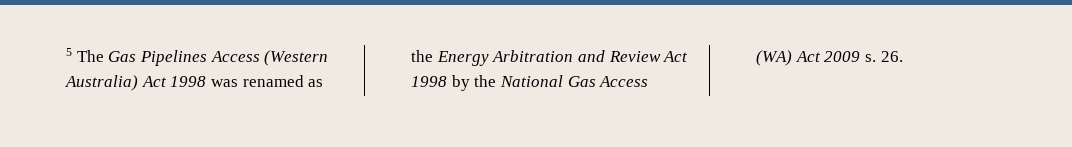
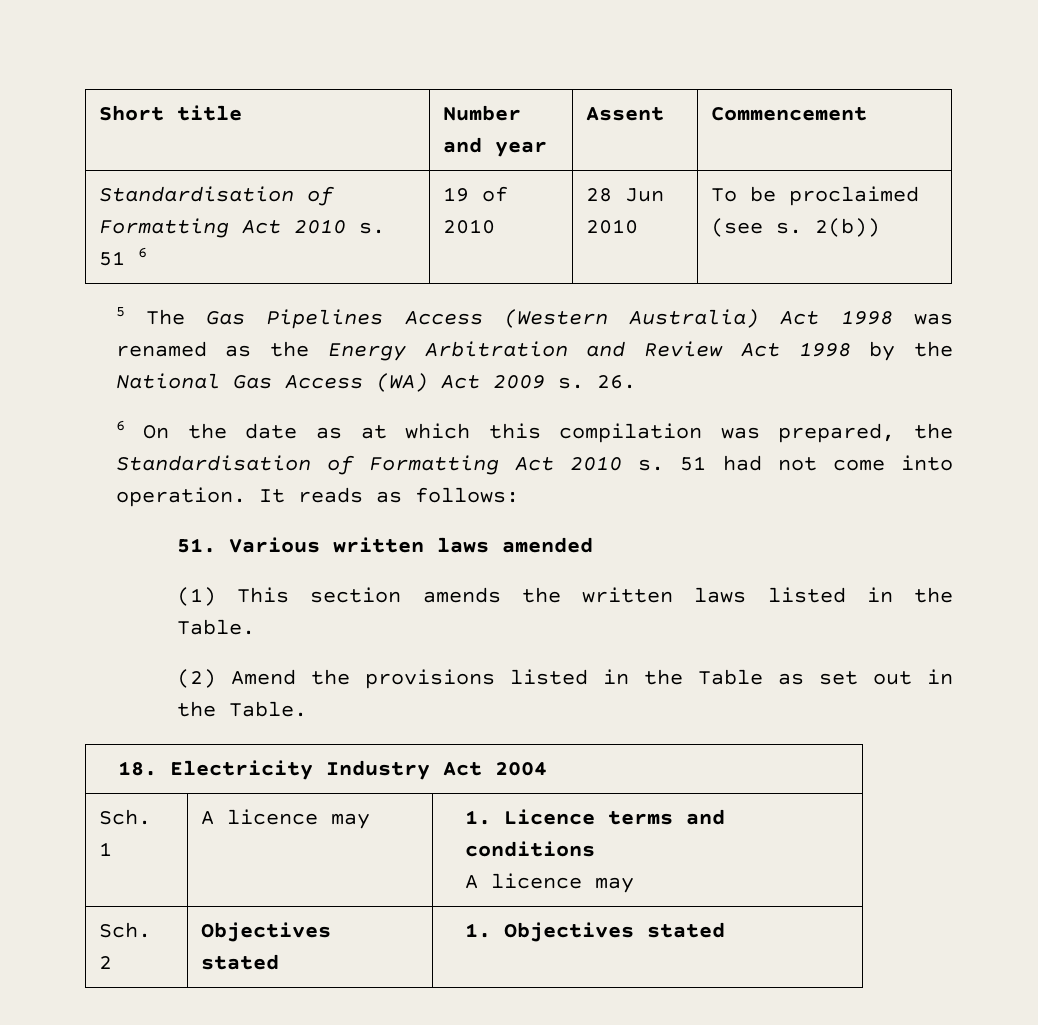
(66, 52) none -> [99,105,243,121] [443,105,522,121] [443,137,548,157] [586,107,665,121] [711,107,868,121] [99,186,336,206] [99,218,386,238] [99,247,148,266] [443,186,509,202] [443,219,496,234] [586,188,665,202] [586,219,639,234] [711,186,920,206] [711,218,881,237] Short title | Number and year | Assent | Commencement // Standardisation of Formatting Act 2010 s. 51 6 | 19 of 2010 | 28 Jun 2010 | To be proclaimed (see s. 2(b)) //
(903, 56) none -> [115,420,954,443] [115,455,954,475] [115,487,519,507] [176,537,593,553] [176,587,954,606] [176,619,255,635] [176,669,954,689] [176,701,307,717] [117,760,547,780] [99,809,152,825] [99,842,113,856] [201,809,371,829] [464,809,725,825] [464,841,595,857] [464,873,634,893] [99,922,152,938] [99,956,113,969] [201,922,332,942] [201,954,280,970] [464,922,725,942] // 6 On the date as at which this compilation was prepared, the Standardisation of Formatting Act 2010 s. 51 had not come into operation. It reads as follows: // 51. Various written laws amended // (1) This section amends the written laws listed in the Table. // (2) Amend the provisions listed in the Table as set out in the Table. // 18. Electricity Industry Act 2004 // Sch. 1 | A licence may | 1. Licence terms and conditions // A licence may // Sch. 2 | Objectives stated | 1. Objectives stated

